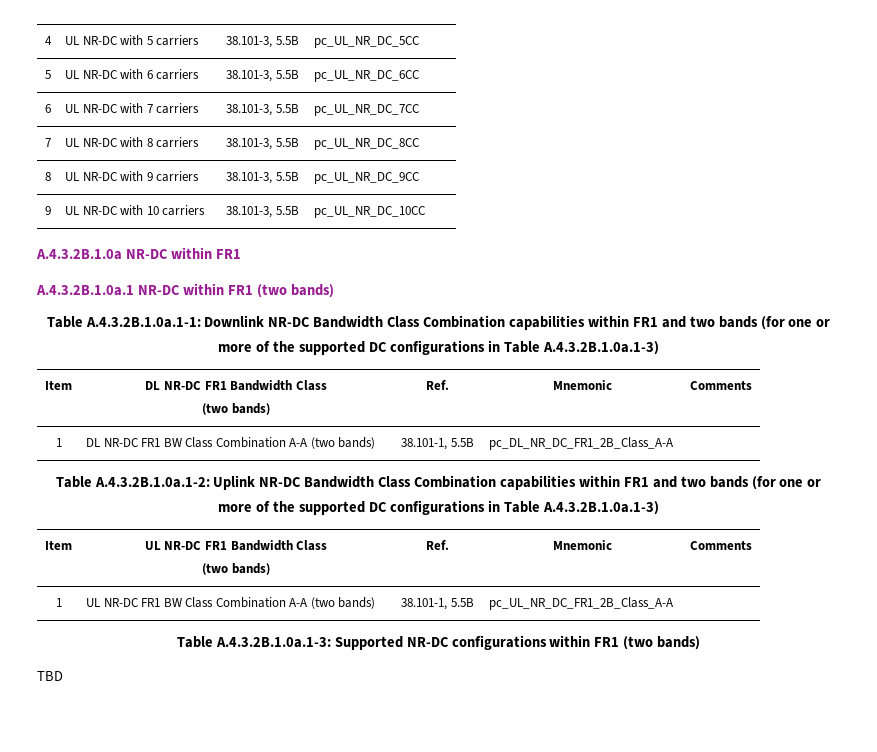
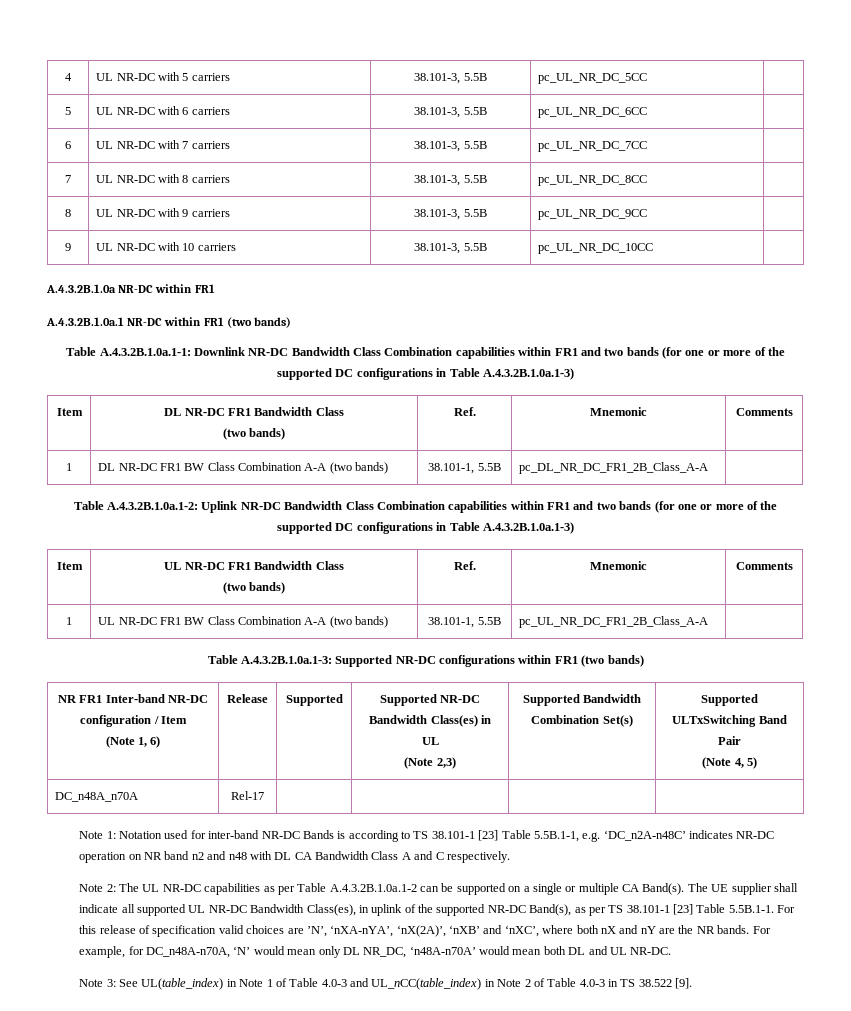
[37,671,63,681] // TBD -> [57,694,209,703] [80,715,187,727] [105,736,161,748] [226,694,268,703] [285,694,343,706] [379,694,481,706] [369,715,491,727] [421,737,439,745] [404,757,456,769] [522,694,642,706] [531,715,633,727] [701,694,758,706] [672,715,787,727] [718,736,741,745] [702,757,757,769] [55,792,139,802] [230,791,264,800] [79,830,775,842] [79,851,510,863] [79,883,798,895] [79,904,796,916] [79,925,771,937] [79,946,672,958] [79,978,693,990] // NR FR1 Inter-band NR-DC configuration / Item // (Note 1, 6) | Release | Supported | Supported NR-DC Bandwidth Class(es) in UL // (Note 2,3) | Supported Bandwidth Combination Set(s) | Supported ULTxSwitching Band Pair // (Note 4, 5) // DC_n48A_n70A | Rel-17 | | | | // Note 1: Notation used for inter-band NR-DC Bands is according to TS 38.101-1 [23] Table 5.5B.1-1, e.g. ‘DC_n2A-n48C’ indicates NR-DC operation on NR band n2 and n48 with DL CA Bandwidth Class A and C respectively. // Note 2: The UL NR-DC capabilities as per Table A.4.3.2B.1.0a.1-2 can be supported on a single or multiple CA Band(s). The UE supplier shall indicate all supported UL NR-DC Bandwidth Class(es), in uplink of the supported NR-DC Band(s), as per TS 38.101-1 [23] Table 5.5B.1-1. For this release of specification valid choices are ’N’, ‘nXA-nYA’, ‘nX(2A)’, ‘nXB’ and ‘nXC’, where both nX and nY are the NR bands. For example, for DC_n48A-n70A, ‘N’ would mean only DL NR_DC, ‘n48A-n70A’ would mean both DL and UL NR-DC. // Note 3: See UL(table_index) in Note 1 of Table 4.0-3 and UL_nCC(table_index) in Note 2 of Table 4.0-3 in TS 38.522 [9].

